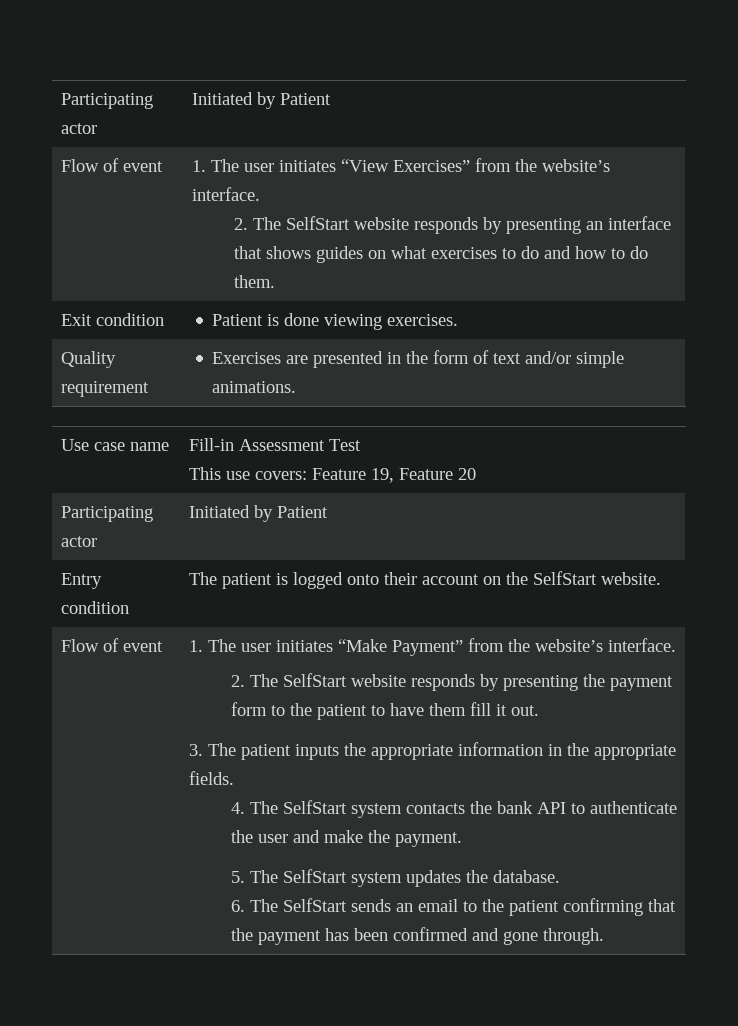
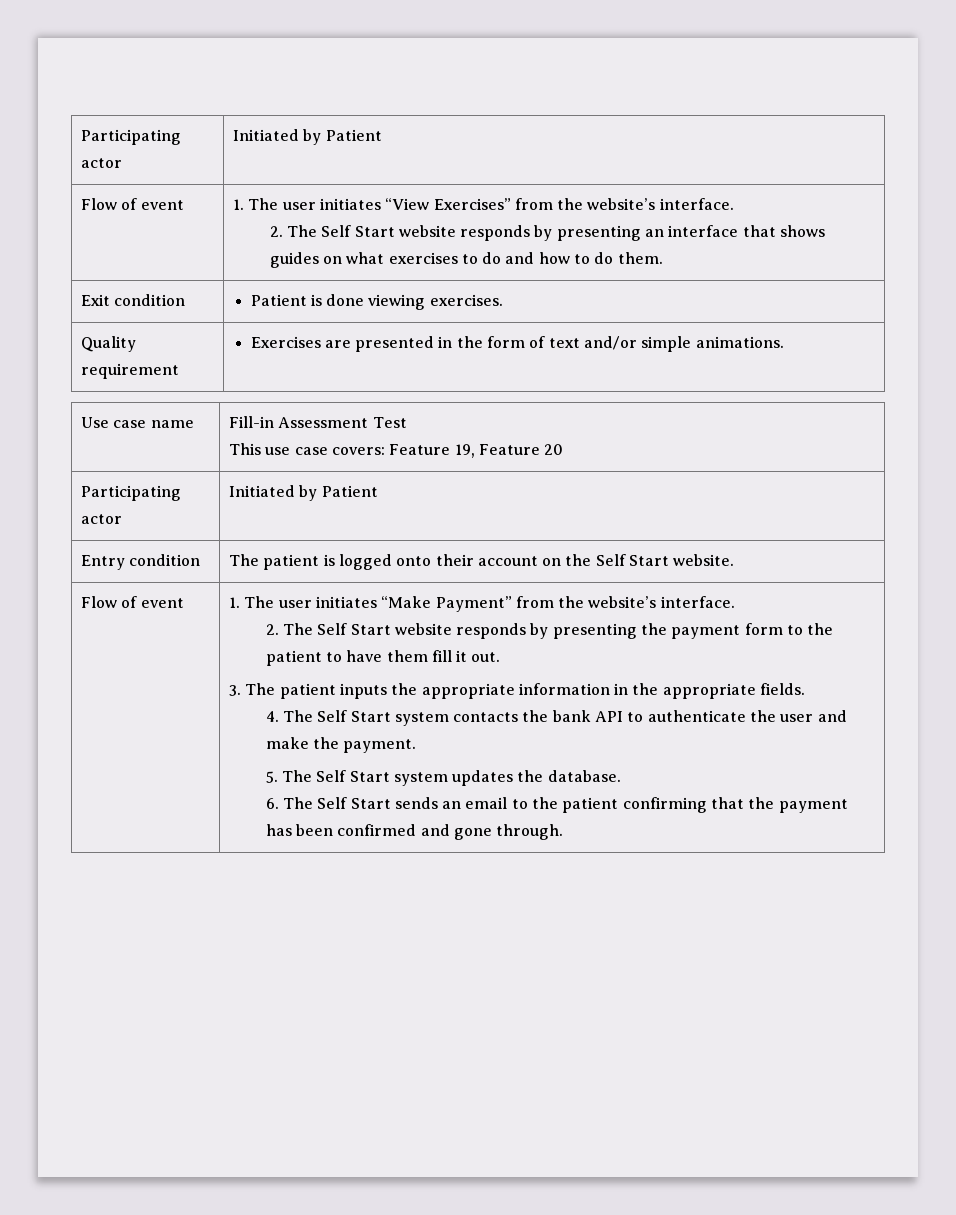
[285,216,350,230] SelfStart -> [321,225,395,237] Self Start
(251, 475) none -> [294,447,328,455] case
[533,571,598,585] SelfStart -> [595,554,670,566] Self Start
[282,673,347,687] SelfStart -> [317,623,391,635] Self Start
[282,800,347,814] SelfStart -> [317,710,391,722] Self Start
[282,869,347,883] SelfStart -> [316,770,390,782] Self Start
[282,898,347,912] SelfStart -> [317,797,391,809] Self Start

